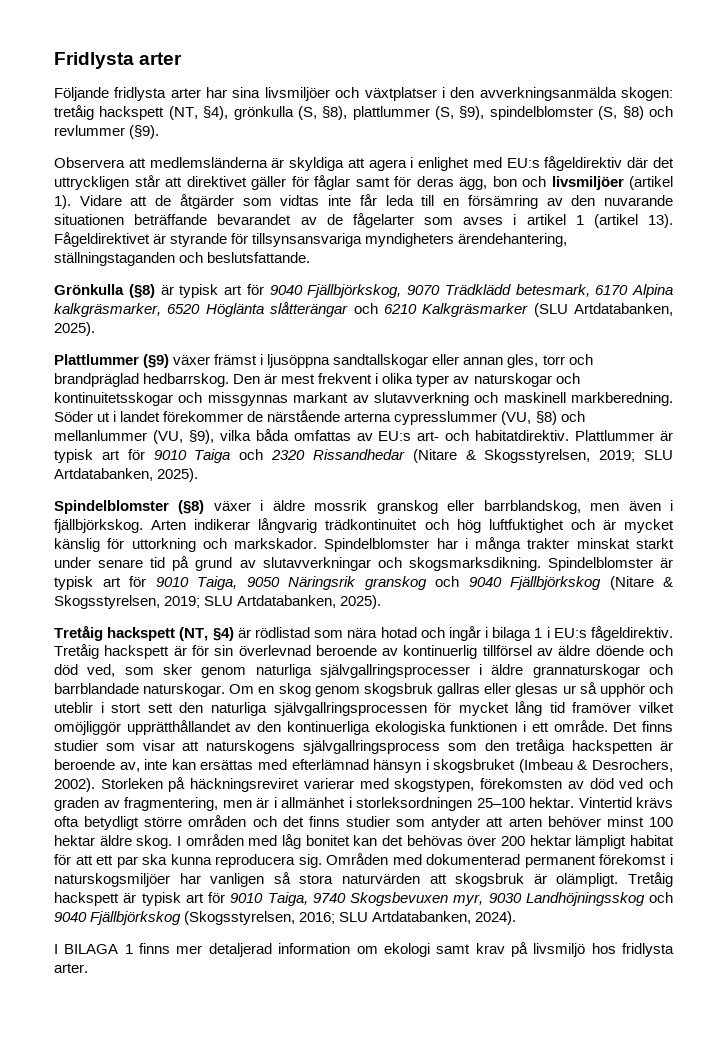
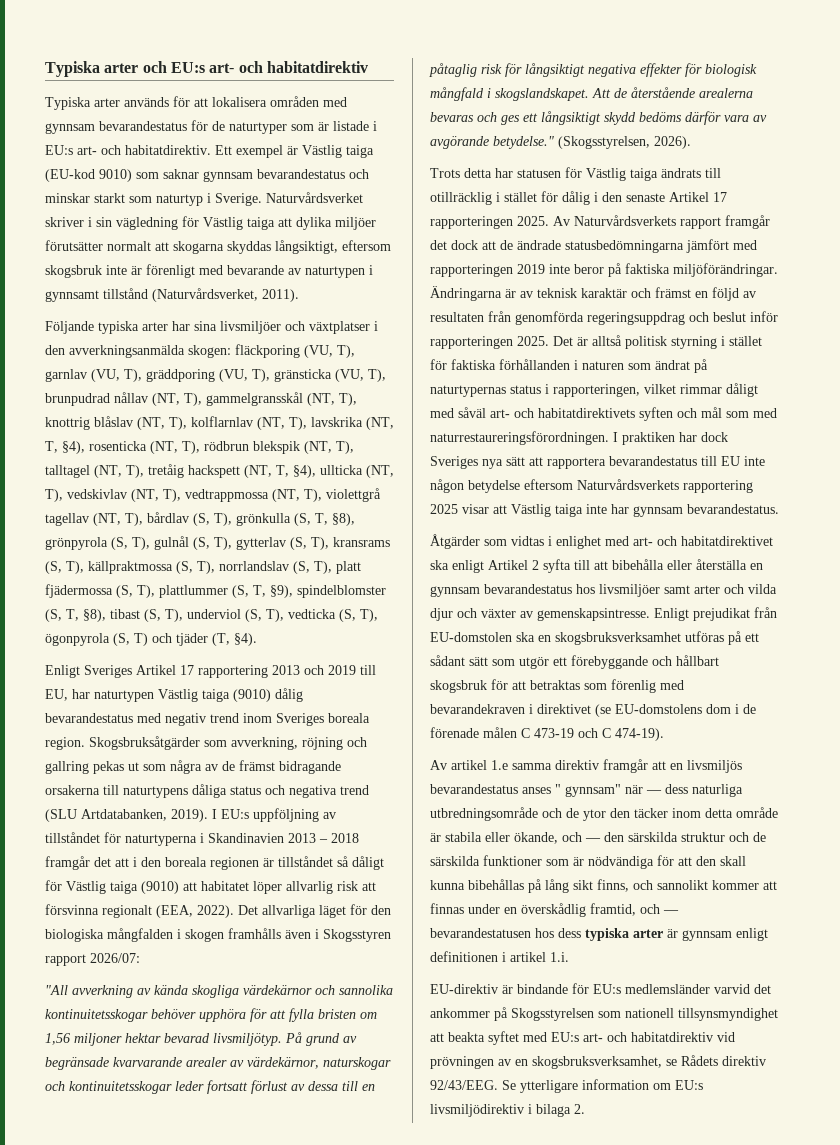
[54,52,183,69] Fridlysta arter -> [45,61,368,77] [45,96,347,110] [45,120,377,134] [45,145,374,158] [45,169,369,182] [45,192,363,206] [45,216,376,230] [45,240,391,254] [45,264,373,278] [45,288,299,302] Typiska arter och EU:s art- och habitatdirektiv // Typiska arter används för att lokalisera områden med gynnsam bevarandestatus för de naturtyper som är listade i EU:s art- och habitatdirektiv. Ett exempel är Västlig taiga (EU-kod 9010) som saknar gynnsam bevarandestatus och minskar starkt som naturtyp i Sverige. Naturvårdsverket skriver i sin vägledning för Västlig taiga att dylika miljöer förutsätter normalt att skogarna skyddas långsiktigt, eftersom skogsbruk inte är förenligt med bevarande av naturtypen i gynnsamt tillstånd (Naturvårdsverket, 2011).
[114,87,167,101] fridlysta -> [98,321,139,334] typiska
[54,105,348,120] tretåig hackspett (NT, §4), grönkulla (S, §8), -> [235,344,355,358] [45,369,386,382] [45,392,357,406] [45,416,394,430] [45,441,354,454] [45,464,394,478] [45,488,381,502] [45,512,355,526] [45,536,390,550] [45,561,361,574] [45,584,155,598] fläckporing (VU, T), garnlav (VU, T), gräddporing (VU, T), gränsticka (VU, T), brunpudrad nållav (NT, T), gammelgransskål (NT, T), knottrig blåslav (NT, T), kolflarnlav (NT, T), lavskrika (NT, T, §4), rosenticka (NT, T), rödbrun blekspik (NT, T), talltagel (NT, T), tretåig hackspett (NT, T, §4), ullticka (NT, T), vedskivlav (NT, T), vedtrappmossa (NT, T), violettgrå tagellav (NT, T), bårdlav (S, T), grönkulla (S, T, §8), grönpyrola (S, T), gulnål (S, T), gytterlav (S, T), kransrams (S, T), källpraktmossa (S, T), norrlandslav (S, T), platt fjädermossa (S, T),
(455, 113) none -> [253,585,266,597] T,
[622,106,673,120] [54,125,160,139] [54,156,674,171] [54,175,673,190] [54,194,674,209] [54,213,673,228] [54,232,568,247] [54,252,311,266] [54,284,673,298] [54,302,673,317] [54,322,95,336] [54,354,593,368] [54,373,580,387] [54,392,673,406] [54,410,585,425] [54,429,673,444] [54,449,673,463] [54,468,199,482] [54,500,674,514] [54,518,675,533] [54,537,674,552] [54,556,674,571] [54,576,673,590] [54,595,382,609] [54,625,673,641] [54,644,673,659] [54,664,673,678] [54,682,673,697] [54,701,674,716] [54,720,674,735] [54,739,673,754] [54,759,673,773] [54,777,674,792] [54,797,673,811] [54,815,674,830] [54,834,674,849] [54,853,674,868] [54,872,674,887] [54,892,673,906] [54,911,517,925] [54,942,675,957] [54,963,88,973] §8) och revlummer (§9). // Observera att medlemsländerna är skyldiga att agera i enlighet med EU:s fågeldirektiv där det uttryckligen står att direktivet gäller för fåglar samt för deras ägg, bon och livsmiljöer (artikel 1). Vidare att de åtgärder som vidtas inte får leda till en försämring av den nuvarande situationen beträffande bevarandet av de fågelarter som avses i artikel 1 (artikel 13). Fågeldirektivet är styrande för tillsynsansvariga myndigheters ärendehantering, ställningstaganden och beslutsfattande. // Grönkulla (§8) är typisk art för 9040 Fjällbjörkskog, 9070 Trädklädd betesmark, 6170 Alpina kalkgräsmarker, 6520 Höglänta slåtterängar och 6210 Kalkgräsmarker (SLU Artdatabanken, 2025). // Plattlummer (§9) växer främst i ljusöppna sandtallskogar eller annan gles, torr och brandpräglad hedbarrskog. Den är mest frekvent i olika typer av naturskogar och kontinuitetsskogar och missgynnas markant av slutavverkning och maskinell markberedning. Söder ut i landet förekommer de närstående arterna cypresslummer (VU, §8) och mellanlummer (VU, §9), vilka båda omfattas av EU:s art- och habitatdirektiv. Plattlummer är typisk art för 9010 Taiga och 2320 Rissandhedar (Nitare & Skogsstyrelsen, 2019; SLU Artdatabanken, 2025). // Spindelblomster (§8) växer i äldre mossrik granskog eller barrblandskog, men även i fjällbjörkskog. Arten indikerar långvarig trädkontinuitet och hög luftfuktighet och är mycket känslig för uttorkning och markskador. Spindelblomster har i många trakter minskat starkt under senare tid på grund av slutavverkningar och skogsmarksdikning. Spindelblomster är typisk art för 9010 Taiga, 9050 Näringsrik granskog och 9040 Fjällbjörkskog (Nitare & Skogsstyrelsen, 2019; SLU Artdatabanken, 2025). // Tretåig hackspett (NT, §4) är rödlistad som nära hotad och ingår i bilaga 1 i EU:s fågeldirektiv. Tretåig hackspett är för sin överlevnad beroende av kontinuerlig tillförsel av äldre döende och död ved, som sker genom naturliga självgallringsprocesser i äldre grannaturskogar och barrblandade naturskogar. Om en skog genom skogsbruk gallras eller glesas ur så upphör och uteblir i stort sett den naturliga självgallringsprocessen för mycket lång tid framöver vilket omöjliggör upprätthållandet av den kontinuerliga ekologiska funktionen i ett område. Det finns studier som visar att naturskogens självgallringsprocess som den tretåiga hackspetten är beroende av, inte kan ersättas med efterlämnad hänsyn i skogsbruket (Imbeau & Desrochers, 2002). Storleken på häckningsreviret varierar med skogstypen, förekomsten av död ved och graden av fragmentering, men är i allmänhet i storleksordningen 25–100 hektar. Vintertid krävs ofta betydligt större områden och det finns studier som antyder att arten behöver minst 100 hektar äldre skog. I områden med låg bonitet kan det behövas över 200 hektar lämpligt habitat för att ett par ska kunna reproducera sig. Områden med dokumenterad permanent förekomst i naturskogsmiljöer har vanligen så stora naturvärden att skogsbruk är olämpligt. Tretåig hackspett är typisk art för 9010 Taiga, 9740 Skogsbevuxen myr, 9030 Landhöjningsskog och 9040 Fjällbjörkskog (Skogsstyrelsen, 2016; SLU Artdatabanken, 2024). // I BILAGA 1 finns mer detaljerad information om ekologi samt krav på livsmiljö hos fridlysta arter. -> [66,609,378,622] [45,633,257,646] [45,665,376,678] [45,688,303,702] [45,713,370,726] [45,736,367,750] [45,760,341,774] [45,784,369,798] [45,808,336,822] [45,832,359,846] [45,856,384,870] [45,880,376,894] [45,904,391,918] [45,928,391,942] [45,953,140,966] [45,985,393,998] [45,1008,377,1022] [45,1032,357,1046] [45,1057,391,1070] [45,1080,375,1094] [429,63,757,77] [430,87,753,101] [430,111,767,125] [430,136,691,149] [430,167,721,181] [430,191,727,205] [430,215,770,229] [430,239,757,253] [430,263,778,277] [430,286,756,301] [430,311,778,325] [430,335,762,349] [430,359,708,373] [430,383,758,397] [430,407,777,421] [430,431,728,445] [430,456,765,469] [430,479,753,493] [430,504,779,517] [430,534,773,549] [430,559,763,573] [430,584,777,597] [430,607,777,621] [430,631,759,645] [430,655,719,669] [430,679,684,693] [430,704,756,717] [430,727,664,741] [430,759,742,773] [430,784,743,797] [430,807,778,821] [430,832,766,844] [430,855,746,869] [430,879,777,893] [430,903,679,917] [430,928,768,941] [430,951,569,962] [430,983,771,994] [430,1007,778,1021] [430,1031,735,1045] [430,1055,766,1069] [430,1079,703,1093] [430,1104,585,1117] T, §8), tibast (S, T), underviol (S, T), vedticka (S, T), ögonpyrola (S, T) och tjäder (T, §4). // Enligt Sveriges Artikel 17 rapportering 2013 och 2019 till EU, har naturtypen Västlig taiga (9010) dålig bevarandestatus med negativ trend inom Sveriges boreala region. Skogsbruksåtgärder som avverkning, röjning och gallring pekas ut som några av de främst bidragande orsakerna till naturtypens dåliga status och negativa trend (SLU Artdatabanken, 2019). I EU:s uppföljning av tillståndet för naturtyperna i Skandinavien 2013 – 2018 framgår det att i den boreala regionen är tillståndet så dåligt för Västlig taiga (9010) att habitatet löper allvarlig risk att försvinna regionalt (EEA, 2022). Det allvarliga läget för den biologiska mångfalden i skogen framhålls även i Skogsstyren rapport 2026/07: // "All avverkning av kända skogliga värdekärnor och sannolika kontinuitetsskogar behöver upphöra för att fylla bristen om 1,56 miljoner hektar bevarad livsmiljötyp. På grund av begränsade kvarvarande arealer av värdekärnor, naturskogar och kontinuitetsskogar leder fortsatt förlust av dessa till en påtaglig risk för långsiktigt negativa effekter för biologisk mångfald i skogslandskapet. Att de återstående arealerna bevaras och ges ett långsiktigt skydd bedöms därför vara av avgörande betydelse." (Skogsstyrelsen, 2026). // Trots detta har statusen för Västlig taiga ändrats till otillräcklig i stället för dålig i den senaste Artikel 17 rapporteringen 2025. Av Naturvårdsverkets rapport framgår det dock att de ändrade statusbedömningarna jämfört med rapporteringen 2019 inte beror på faktiska miljöförändringar. Ändringarna är av teknisk karaktär och främst en följd av resultaten från genomförda regeringsuppdrag och beslut inför rapporteringen 2025. Det är alltså politisk styrning i stället för faktiska förhållanden i naturen som ändrat på naturtypernas status i rapporteringen, vilket rimmar dåligt med såväl art- och habitatdirektivets syften och mål som med naturrestaureringsförordningen. I praktiken har dock Sveriges nya sätt att rapportera bevarandestatus till EU inte någon betydelse eftersom Naturvårdsverkets rapportering 2025 visar att Västlig taiga inte har gynnsam bevarandestatus. // Åtgärder som vidtas i enlighet med art- och habitatdirektivet ska enligt Artikel 2 syfta till att bibehålla eller återställa en gynnsam bevarandestatus hos livsmiljöer samt arter och vilda djur och växter av gemenskapsintresse. Enligt prejudikat från EU-domstolen ska en skogsbruksverksamhet utföras på ett sådant sätt som utgör ett förebyggande och hållbart skogsbruk för att betraktas som förenlig med bevarandekraven i direktivet (se EU-domstolens dom i de förenade målen C 473-19 och C 474-19). // Av artikel 1.e samma direktiv framgår att en livsmiljös bevarandestatus anses " gynnsam" när — dess naturliga utbredningsområde och de ytor den täcker inom detta område är stabila eller ökande, och — den särskilda struktur och de särskilda funktioner som är nödvändiga för att den skall kunna bibehållas på lång sikt finns, och sannolikt kommer att finnas under en överskådlig framtid, och — bevarandestatusen hos dess typiska arter är gynnsam enligt definitionen i artikel 1.i. // EU-direktiv är bindande för EU:s medlemsländer varvid det ankommer på Skogsstyrelsen som nationell tillsynsmyndighet att beakta syftet med EU:s art- och habitatdirektiv vid prövningen av en skogsbruksverksamhet, se Rådets direktiv 92/43/EEG. Se ytterligare information om EU:s livsmiljödirektiv i bilaga 2.

